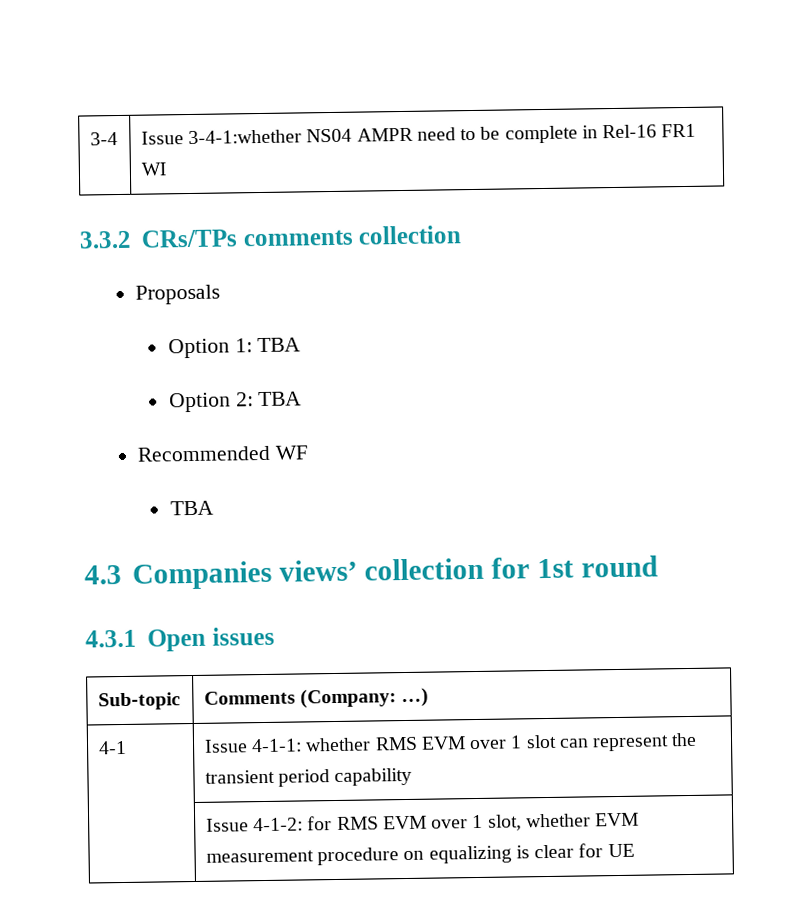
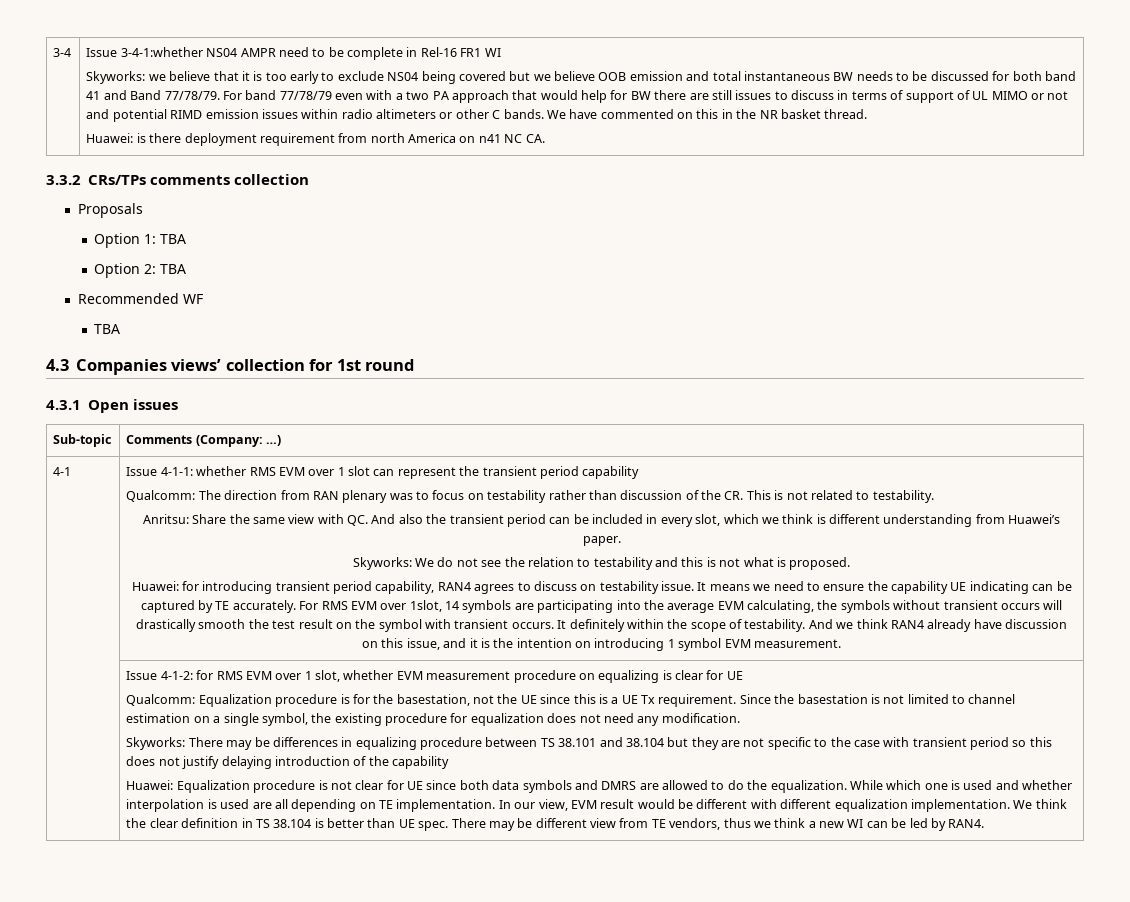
(167, 169) none -> [86,71,1076,84] [86,90,1069,103] [86,109,868,122] [86,133,545,146] // Skyworks: we believe that it is too early to exclude NS04 being covered but we believe OOB emission and total instantaneous BW needs to be discussed for both band 41 and Band 77/78/79. For band 77/78/79 even with a two PA approach that would help for BW there are still issues to discuss in terms of support of UL MIMO or not and potential RIMD emission issues within radio altimeters or other C bands. We have commented on this in the NR basket thread. // Huawei: is there deployment requirement from north America on n41 NC CA.
(413, 777) none -> [126,490,934,503] [142,514,1061,527] [582,536,621,546] [352,557,851,570] [131,581,1072,594] [140,600,1063,613] [136,619,1067,632] [362,638,841,651] // Qualcomm: The direction from RAN plenary was to focus on testability rather than discussion of the CR. This is not related to testability. // Anritsu: Share the same view with QC. And also the transient period can be included in every slot, which we think is different understanding from Huawei’s paper. // Skyworks: We do not see the relation to testability and this is not what is proposed. // Huawei: for introducing transient period capability, RAN4 agrees to discuss on testability issue. It means we need to ensure the capability UE indicating can be captured by TE accurately. For RMS EVM over 1slot, 14 symbols are participating into the average EVM calculating, the symbols without transient occurs will drastically smooth the test result on the symbol with transient occurs. It definitely within the scope of testability. And we think RAN4 already have discussion on this issue, and it is the intention on introducing 1 symbol EVM measurement.
(635, 850) none -> [126,694,1016,707] [126,713,740,726] [126,737,1052,750] [126,756,450,769] [126,780,1073,793] [126,799,1067,812] [126,818,985,831] // Qualcomm: Equalization procedure is for the basestation, not the UE since this is a UE Tx requirement. Since the basestation is not limited to channel estimation on a single symbol, the existing procedure for equalization does not need any modification. // Skyworks: There may be differences in equalizing procedure between TS 38.101 and 38.104 but they are not specific to the case with transient period so this does not justify delaying introduction of the capability // Huawei: Equalization procedure is not clear for UE since both data symbols and DMRS are allowed to do the equalization. While which one is used and whether interpolation is used are all depending on TE implementation. In our view, EVM result would be different with different equalization implementation. We think the clear definition in TS 38.104 is better than UE spec. There may be different view from TE vendors, thus we think a new WI can be led by RAN4.

